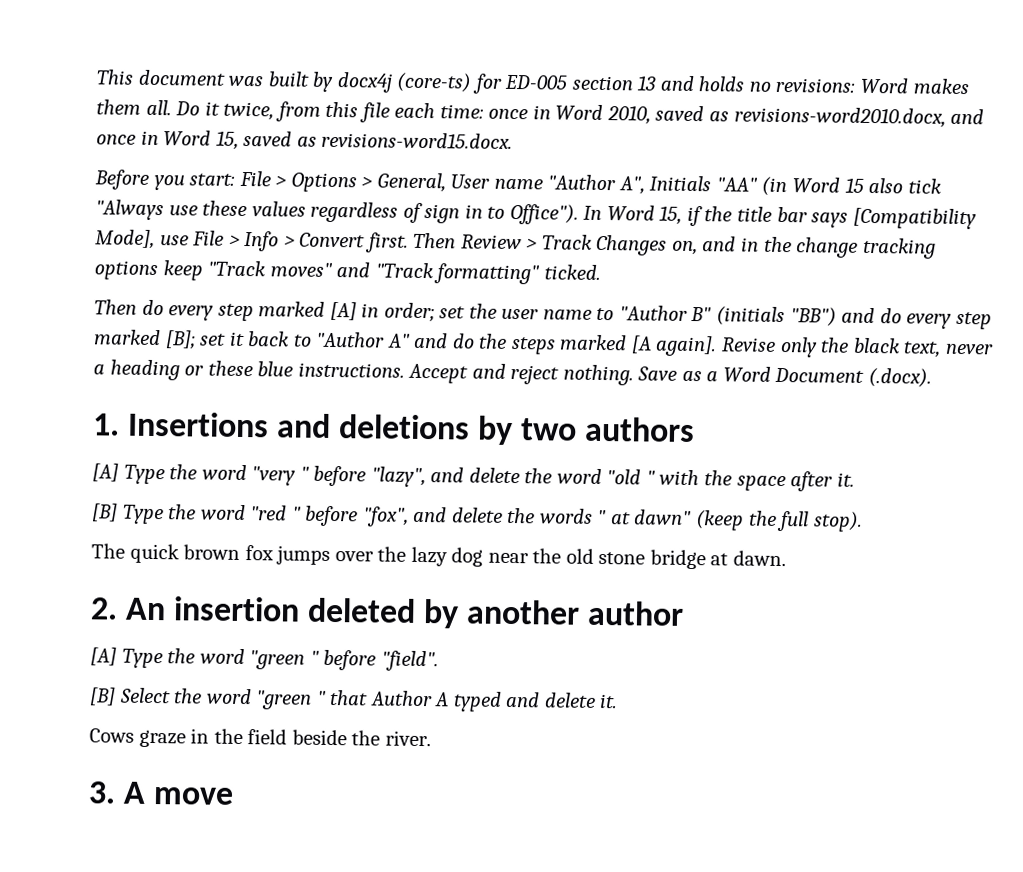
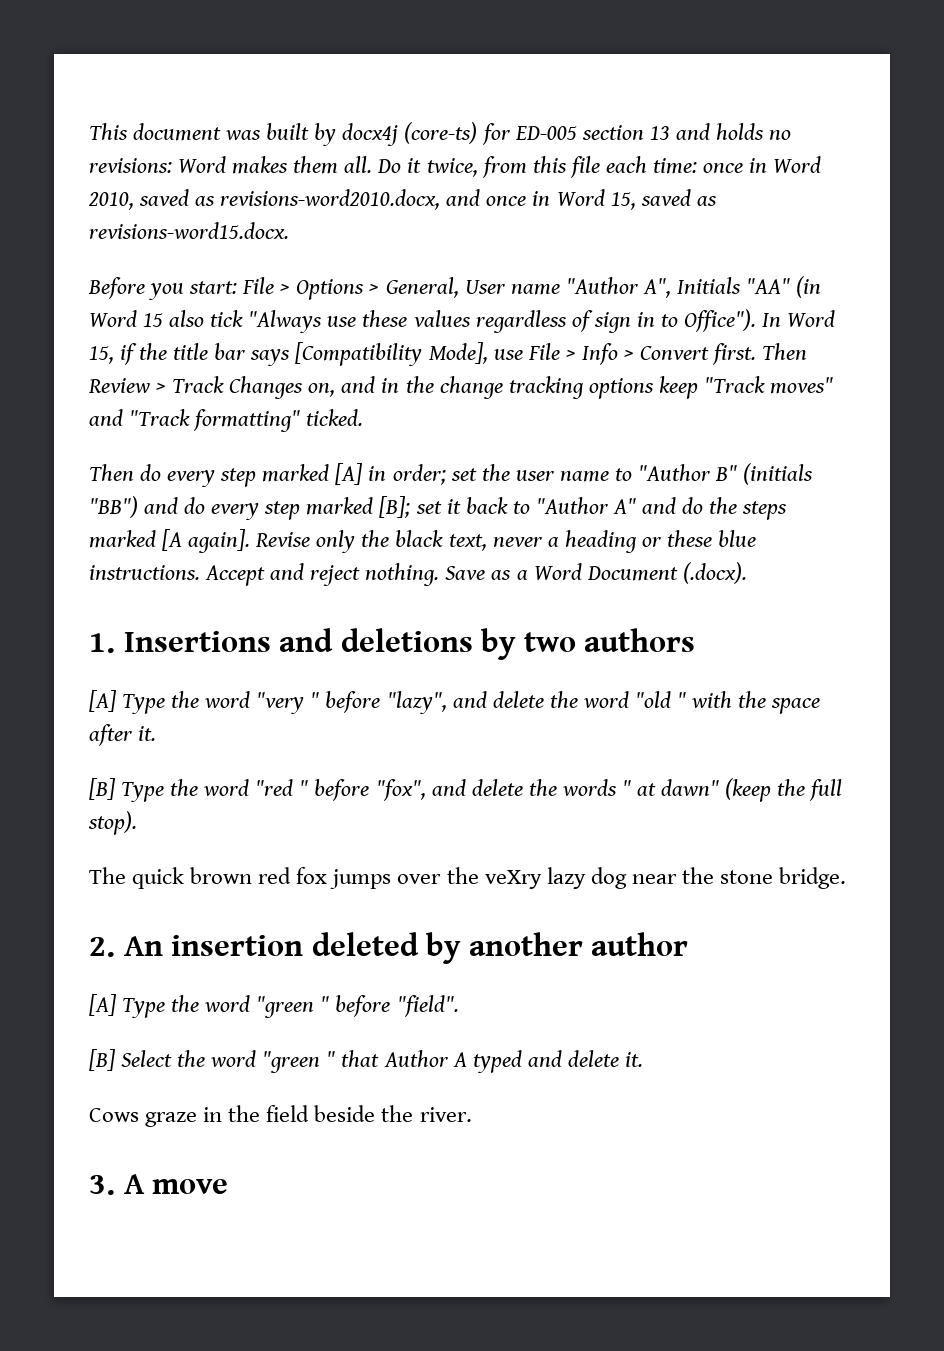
(241, 552) none -> [258,867,292,884] red
(407, 554) none -> [484,870,542,889] veXry
[565,548,787,570] old stone bridge at dawn. -> [719,867,847,889] stone bridge.

